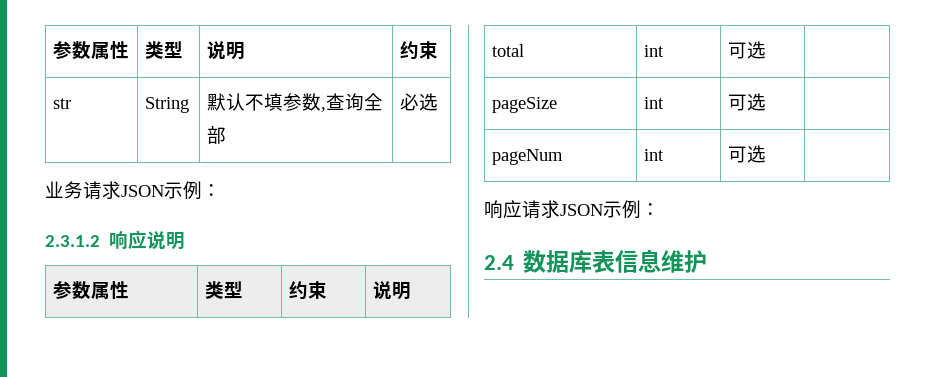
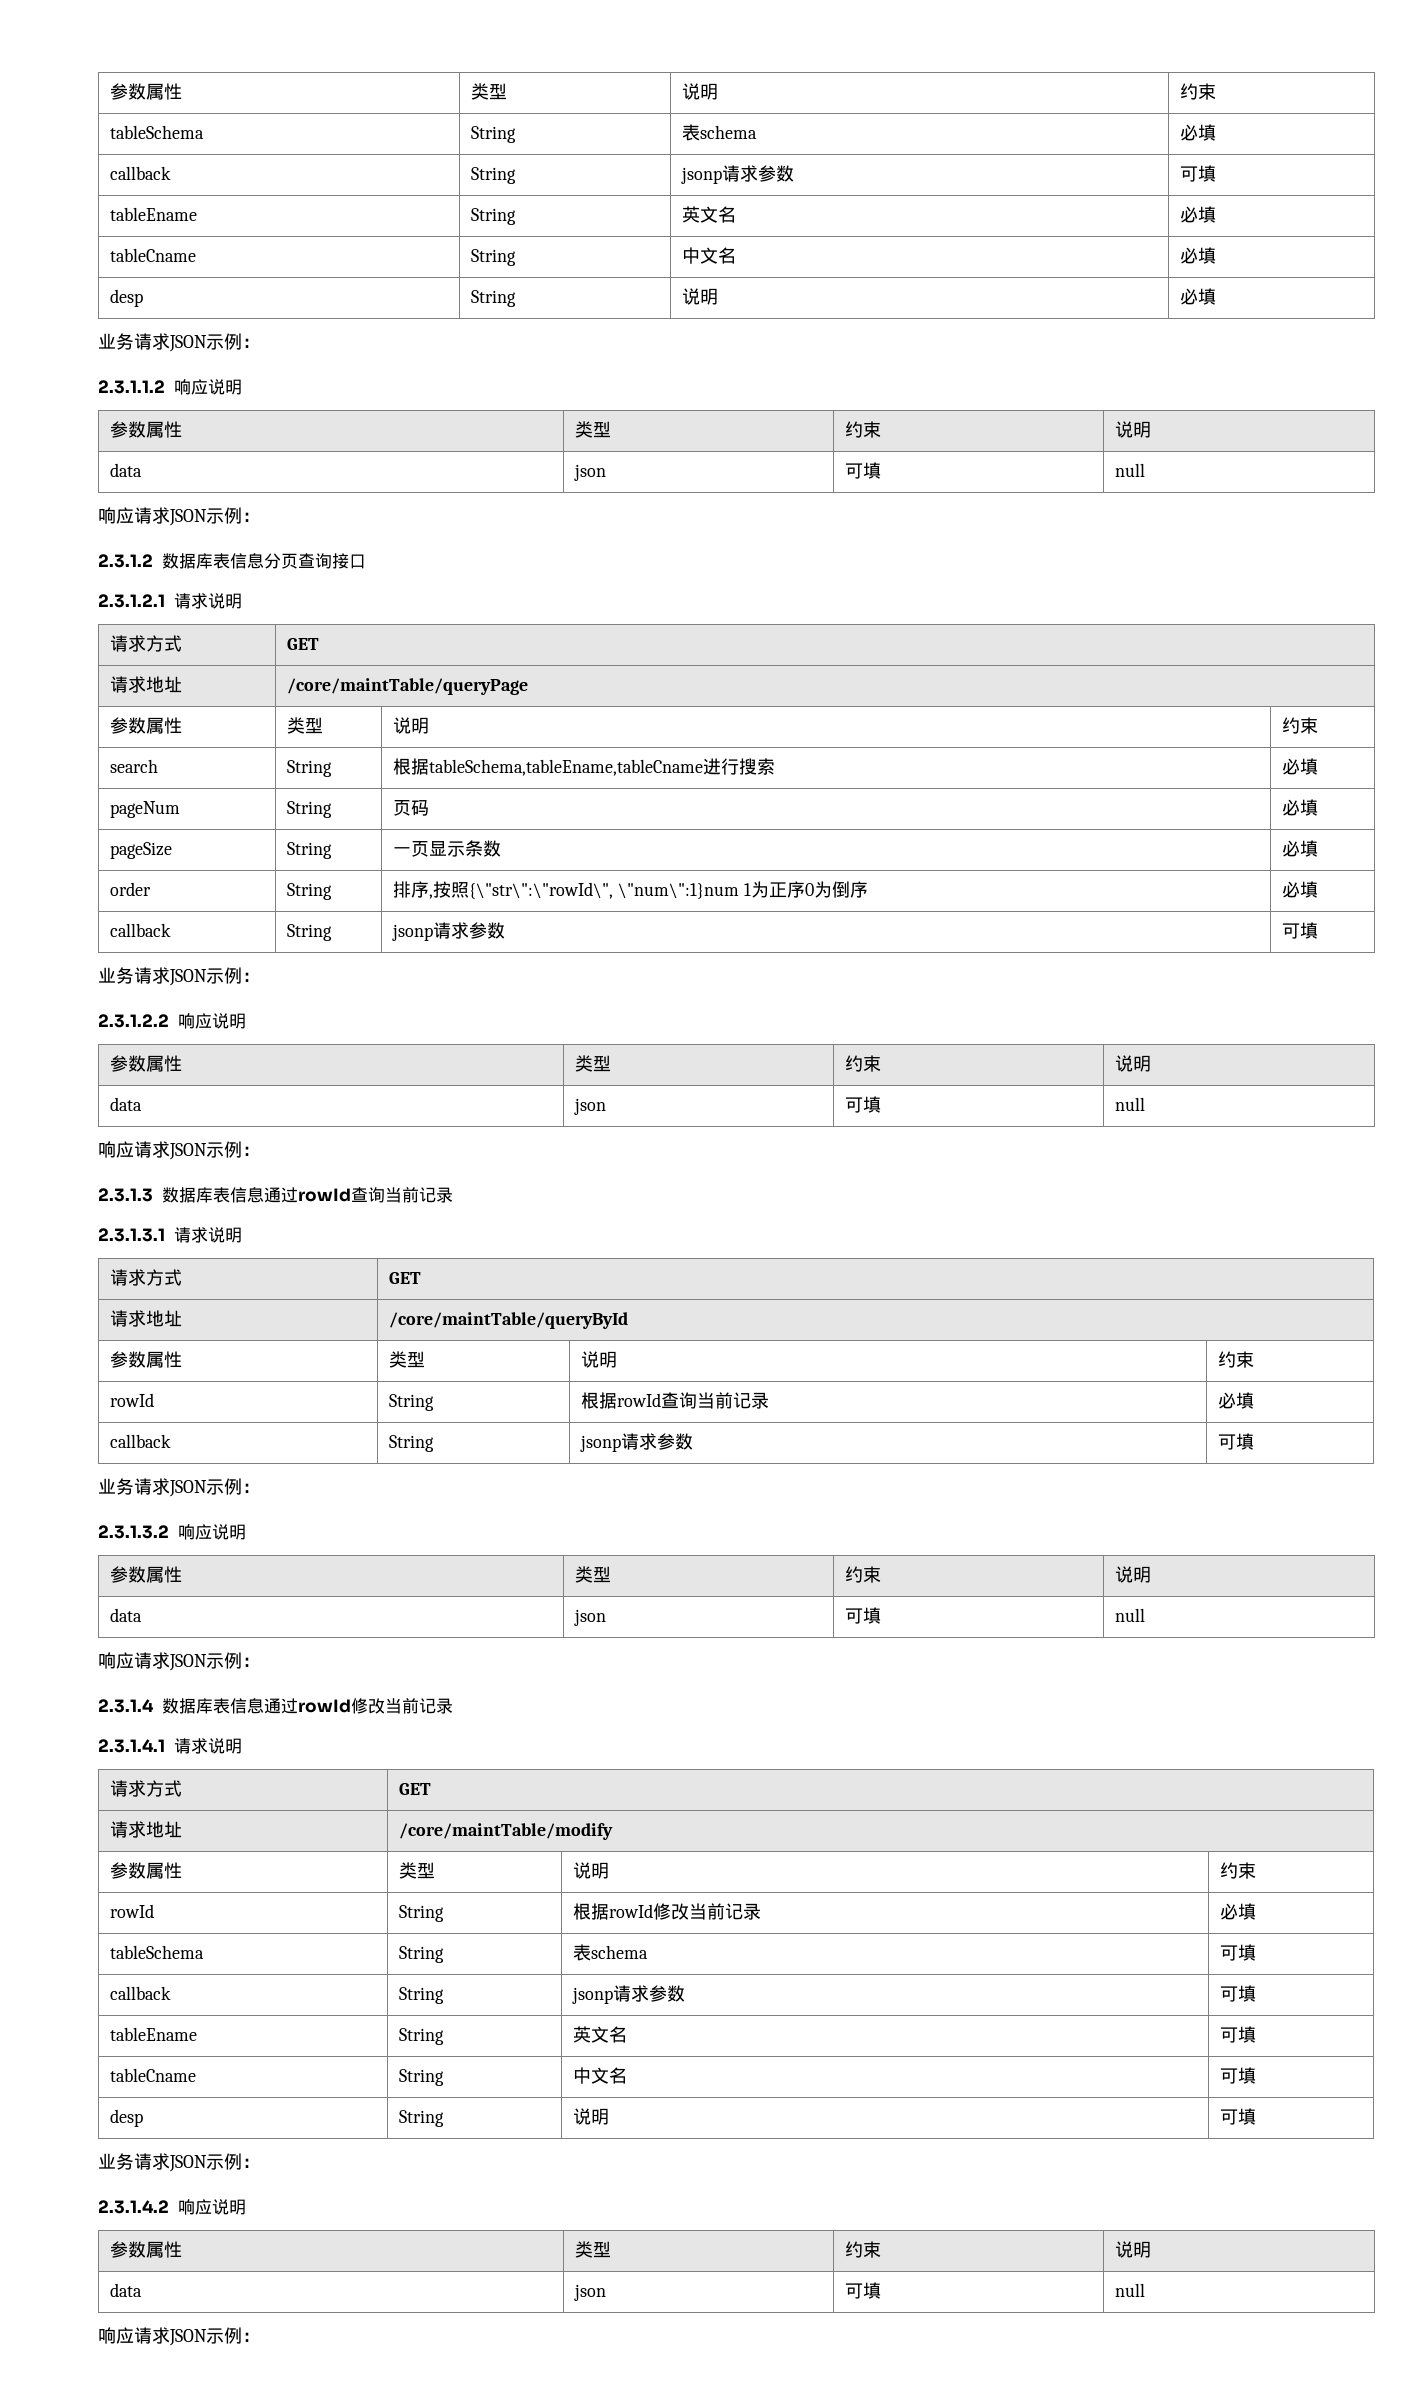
[53,41,130,59] [145,41,184,59] [207,41,246,60] [400,41,439,60] [53,98,72,109] [145,97,190,113] [207,93,384,112] [207,126,227,144] [400,93,439,111] [45,181,221,200] [45,230,186,250] [53,281,130,299] [205,281,244,299] [289,281,328,300] [373,281,412,300] [492,44,525,57] [644,45,665,57] [728,41,767,59] [492,97,558,113] [644,97,665,109] [728,93,767,111] [492,149,564,165] [644,149,665,161] [728,145,767,163] [484,200,660,219] [484,249,708,273] 参数属性 | 类型 | 说明 | 约束 // str | String | 默认不填参数,查询全部 | 必选 // 业务请求JSON示例： // 2.3.1.2响应说明 // 参数属性 | 类型 | 约束 | 说明 // total | int | 可选 | // pageSize | int | 可选 | // pageNum | int | 可选 | // 响应请求JSON示例： // 2.4数据库表信息维护 -> [109,83,182,100] [470,83,507,100] [681,83,718,100] [1179,83,1216,100] [109,125,204,139] [470,126,516,143] [681,124,757,141] [1179,124,1216,141] [109,166,171,180] [470,167,516,184] [680,165,794,184] [1179,165,1216,182] [109,207,197,221] [470,208,516,225] [681,206,736,223] [1179,206,1216,223] [109,248,196,262] [470,249,516,266] [681,247,736,264] [1179,247,1216,264] [109,289,143,307] [470,290,516,307] [681,288,718,305] [1179,288,1216,305] [98,333,260,352] [98,379,242,395] [109,421,182,438] [574,421,611,438] [844,421,881,438] [1114,421,1151,438] [109,463,142,477] [573,464,606,481] [844,462,881,479] [1114,463,1145,477] [98,507,260,526] [98,553,366,569] [98,593,242,609] [109,635,182,652] [286,638,319,650] [109,676,182,693] [286,678,528,695] [109,717,182,734] [286,717,323,734] [392,717,429,734] [1281,717,1318,734] [109,759,158,773] [286,760,332,777] [392,758,775,776] [1281,758,1318,775] [109,801,180,818] [286,801,332,818] [392,800,429,816] [1281,799,1318,816] [109,842,172,859] [286,842,332,859] [392,840,501,857] [1281,840,1318,857] [109,882,151,896] [286,883,332,900] [392,881,868,899] [1281,881,1318,898] [109,923,171,937] [286,924,332,941] [391,922,505,941] [1281,922,1318,939] [98,967,260,986] [98,1013,246,1029] [109,1055,182,1072] [574,1055,611,1072] [844,1055,881,1072] [1114,1055,1151,1072] [109,1097,142,1111] [573,1098,606,1115] [844,1096,881,1113] [1114,1097,1145,1111] [98,1141,260,1160] [98,1187,453,1203] [98,1227,242,1243] [109,1269,182,1286] [388,1272,421,1284] [109,1310,182,1327] [388,1312,628,1329] [109,1351,182,1368] [388,1351,425,1368] [580,1351,617,1368] [1217,1351,1254,1368] [109,1393,154,1407] [388,1394,434,1411] [580,1392,769,1409] [1217,1392,1254,1409] [109,1434,171,1448] [388,1435,434,1452] [579,1433,693,1452] [1217,1433,1254,1450] [98,1478,260,1497] [98,1524,246,1540] [109,1566,182,1583] [574,1566,611,1583] [844,1566,881,1583] [1114,1566,1151,1583] [109,1608,142,1622] [573,1609,606,1626] [844,1607,881,1624] [1114,1608,1145,1622] [98,1652,260,1671] [98,1698,453,1714] [98,1738,242,1754] [109,1780,182,1797] [398,1783,431,1795] [109,1821,182,1838] [398,1823,613,1840] [109,1862,182,1879] [398,1862,435,1879] [572,1862,609,1879] [1219,1862,1256,1879] [109,1904,154,1918] [398,1905,444,1922] [572,1903,761,1920] [1219,1903,1256,1920] [109,1945,204,1959] [398,1946,444,1963] [572,1944,648,1961] [1219,1944,1256,1961] [109,1986,171,2000] [398,1987,444,2004] [571,1985,685,2004] [1219,1985,1256,2002] [109,2027,197,2041] [398,2028,444,2045] [572,2026,627,2043] [1219,2026,1256,2043] [109,2068,196,2082] [398,2069,444,2086] [572,2067,627,2084] [1219,2067,1256,2084] [109,2109,143,2127] [398,2110,444,2127] [572,2108,609,2125] [1219,2108,1256,2125] [98,2153,260,2172] [98,2199,246,2215] [109,2241,182,2258] [574,2241,611,2258] [844,2241,881,2258] [1114,2241,1151,2258] [109,2283,142,2297] [573,2284,606,2301] [844,2282,881,2299] [1114,2283,1145,2297] [98,2327,260,2346] 参数属性 | 类型 | 说明 | 约束 // tableSchema | String | 表schema | 必填 // callback | String | jsonp请求参数 | 可填 // tableEname | String | 英文名 | 必填 // tableCname | String | 中文名 | 必填 // desp | String | 说明 | 必填 // 业务请求JSON示例： // 2.3.1.1.2响应说明 // 参数属性 | 类型 | 约束 | 说明 // data | json | 可填 | null // 响应请求JSON示例： // 2.3.1.2数据库表信息分页查询接口 // 2.3.1.2.1请求说明 // 请求方式 | GET // 请求地址 | /core/maintTable/queryPage // 参数属性 | 类型 | 说明 | 约束 // search | String | 根据tableSchema,tableEname,tableCname进行搜索 | 必填 // pageNum | String | 页码 | 必填 // pageSize | String | 一页显示条数 | 必填 // order | String | 排序,按照{\"str\":\"rowId\", \"num\":1}num 1为正序0为倒序 | 必填 // callback | String | jsonp请求参数 | 可填 // 业务请求JSON示例： // 2.3.1.2.2响应说明 // 参数属性 | 类型 | 约束 | 说明 // data | json | 可填 | null // 响应请求JSON示例： // 2.3.1.3数据库表信息通过rowId查询当前记录 // 2.3.1.3.1请求说明 // 请求方式 | GET // 请求地址 | /core/maintTable/queryById // 参数属性 | 类型 | 说明 | 约束 // rowId | String | 根据rowId查询当前记录 | 必填 // callback | String | jsonp请求参数 | 可填 // 业务请求JSON示例： // 2.3.1.3.2响应说明 // 参数属性 | 类型 | 约束 | 说明 // data | json | 可填 | null // 响应请求JSON示例： // 2.3.1.4数据库表信息通过rowId修改当前记录 // 2.3.1.4.1请求说明 // 请求方式 | GET // 请求地址 | /core/maintTable/modify // 参数属性 | 类型 | 说明 | 约束 // rowId | String | 根据rowId修改当前记录 | 必填 // tableSchema | String | 表schema | 可填 // callback | String | jsonp请求参数 | 可填 // tableEname | String | 英文名 | 可填 // tableCname | String | 中文名 | 可填 // desp | String | 说明 | 可填 // 业务请求JSON示例： // 2.3.1.4.2响应说明 // 参数属性 | 类型 | 约束 | 说明 // data | json | 可填 | null // 响应请求JSON示例：

